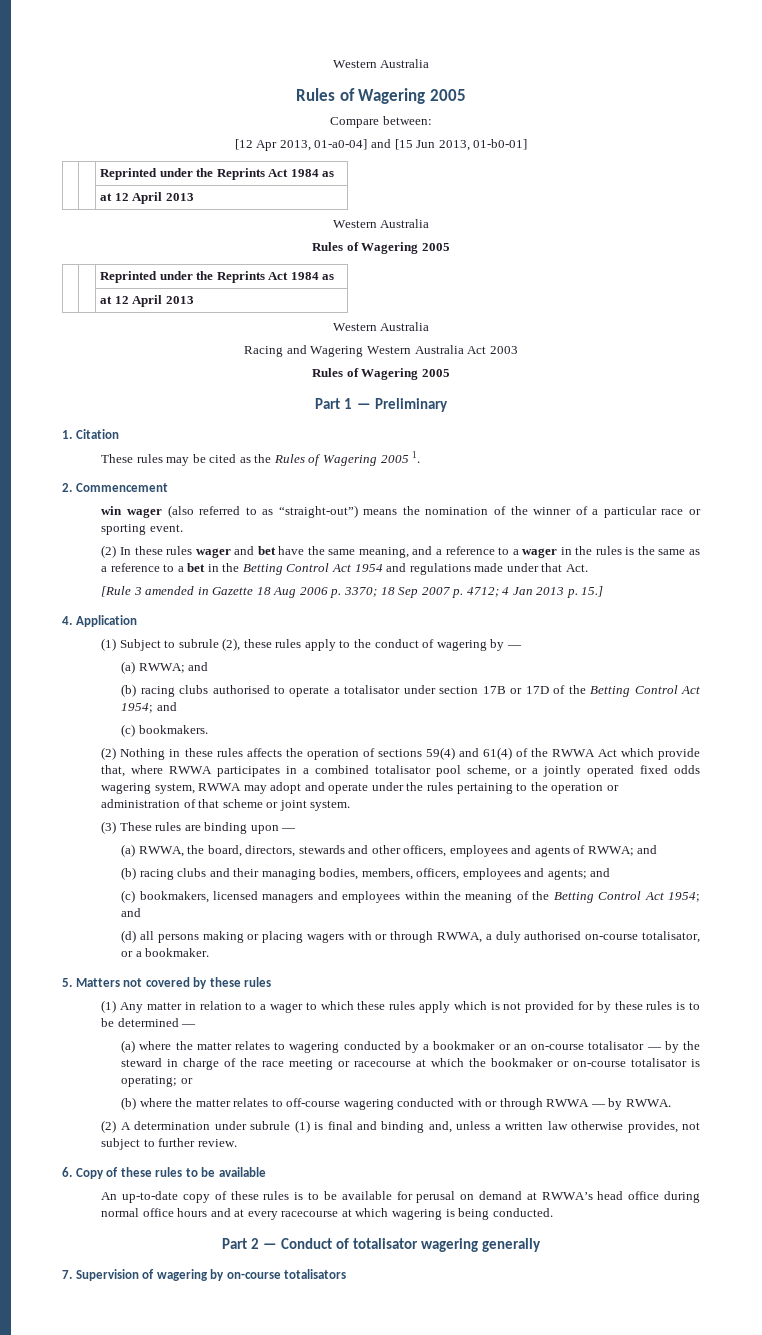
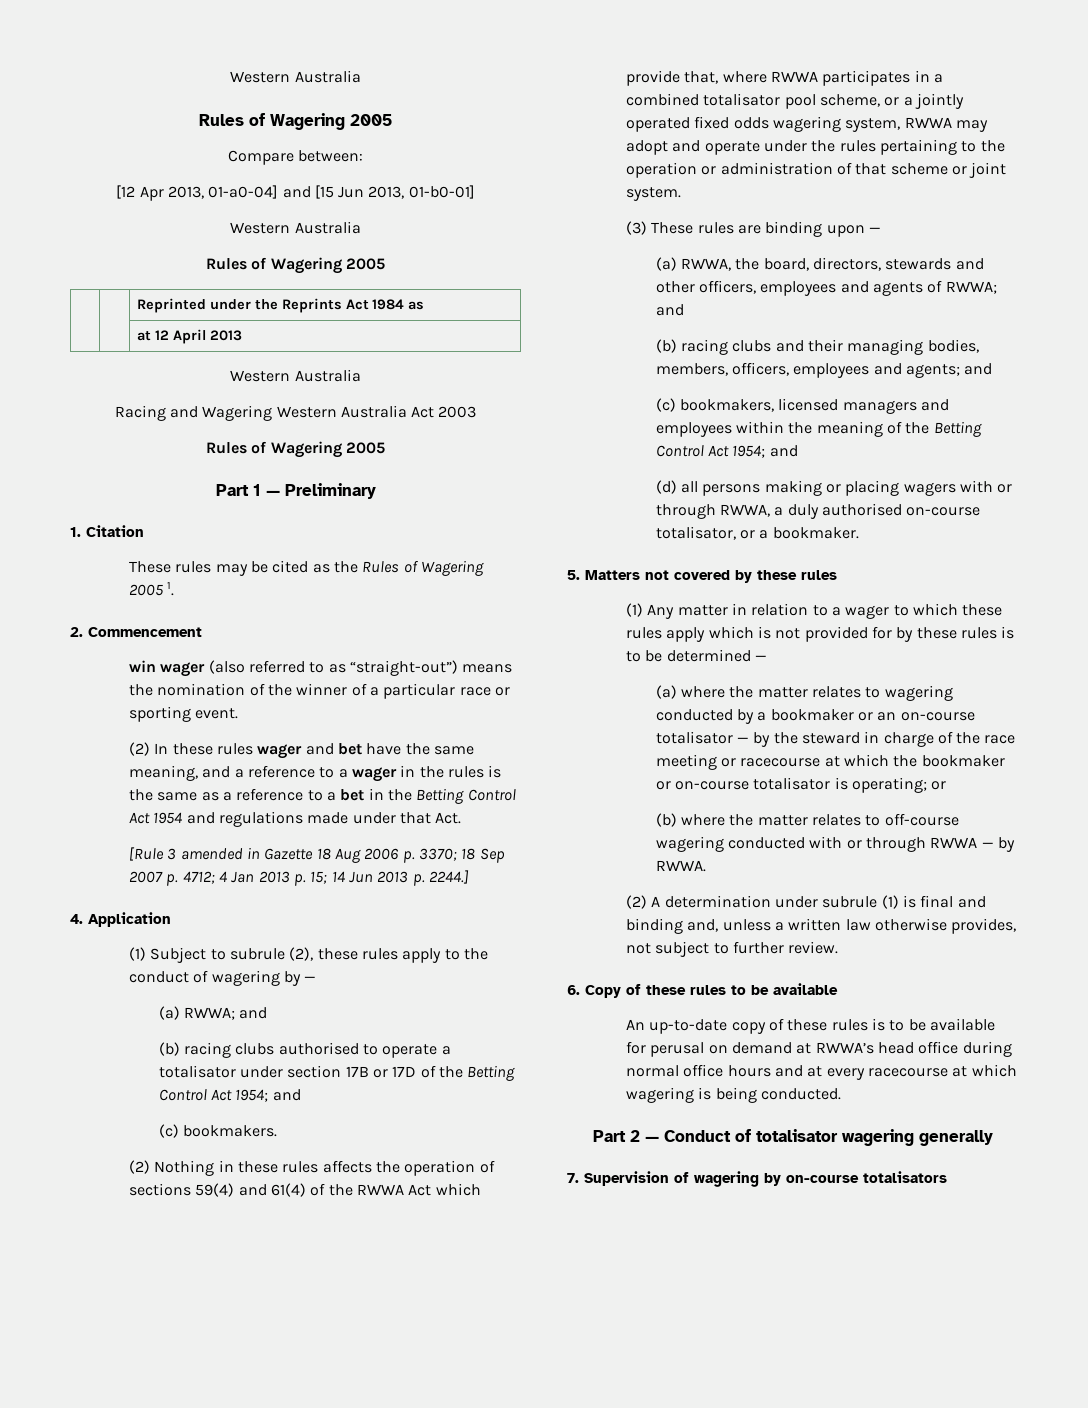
[100,168,335,180] [100,192,194,204] // | | Reprinted under the Reprints Act 1984 as // | | at 12 April 2013 -> (475, 192) none
[581,586,604,597] 15.] -> [310,870,469,886] 15; 14 Jun 2013 p. 2244.]

